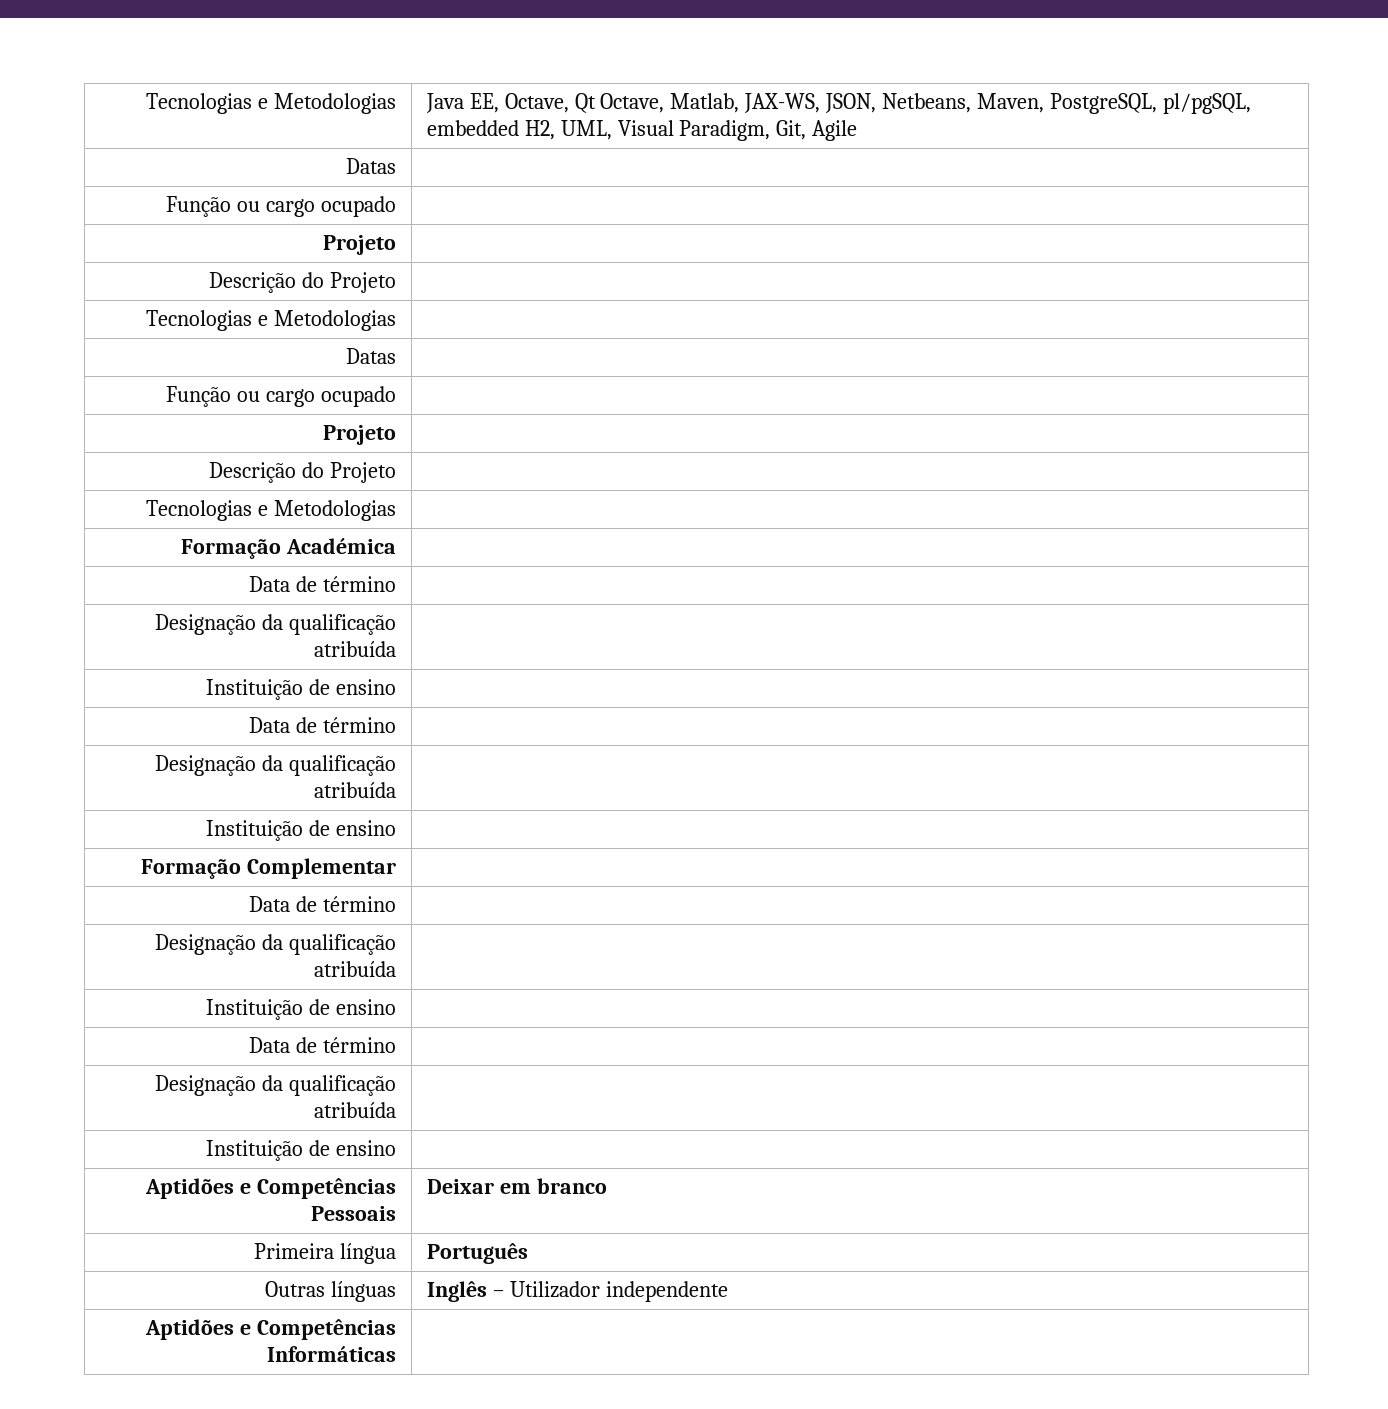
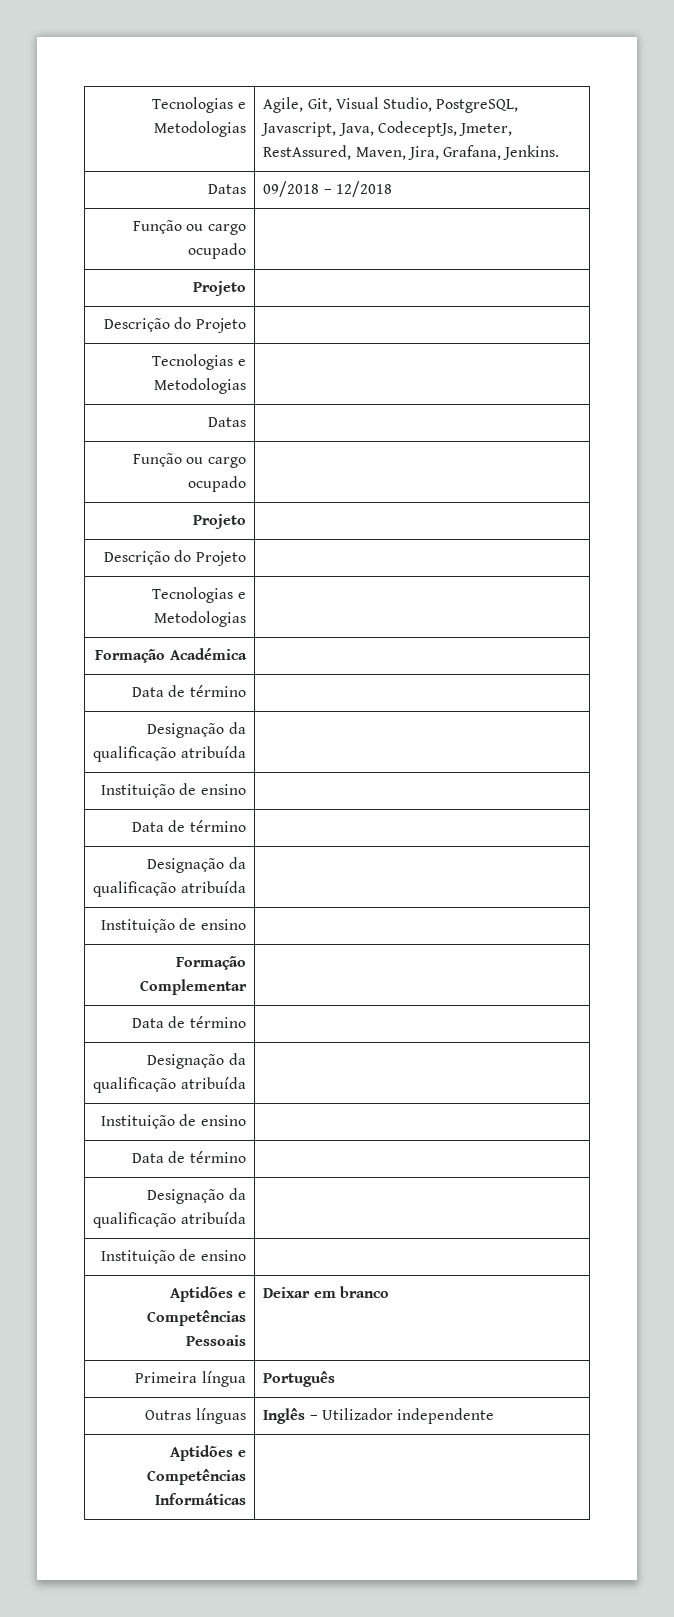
[146,93,397,114] [425,93,1252,114] [426,120,858,141] [346,158,397,174] Tecnologias e Metodologias | Java EE, Octave, Qt Octave, Matlab, JAX-WS, JSON, Netbeans, Maven, PostgreSQL, pl/pgSQL, embedded H2, UML, Visual Paradigm, Git, Agile // Datas | -> [152,97,246,113] [153,121,246,137] [263,97,519,113] [261,121,512,137] [263,145,560,160] [207,184,246,194] [263,181,392,197] Tecnologias e Metodologias | Agile, Git, Visual Studio, PostgreSQL, Javascript, Java, CodeceptJs, Jmeter, RestAssured, Maven, Jira, Grafana, Jenkins. // Datas | 09/2018 – 12/2018

